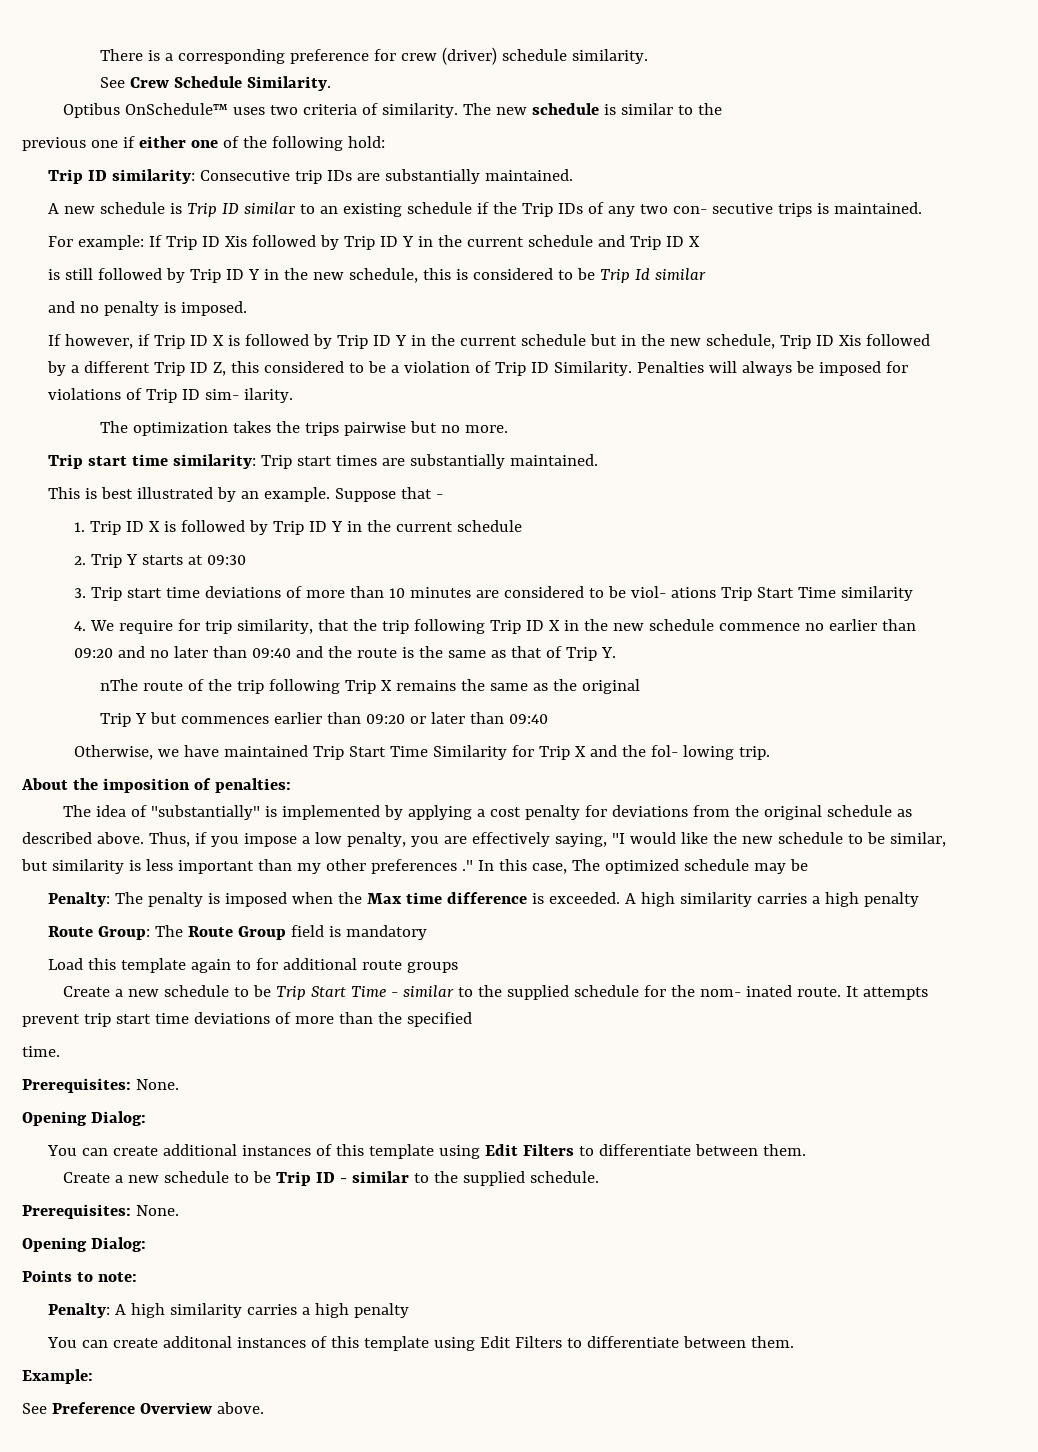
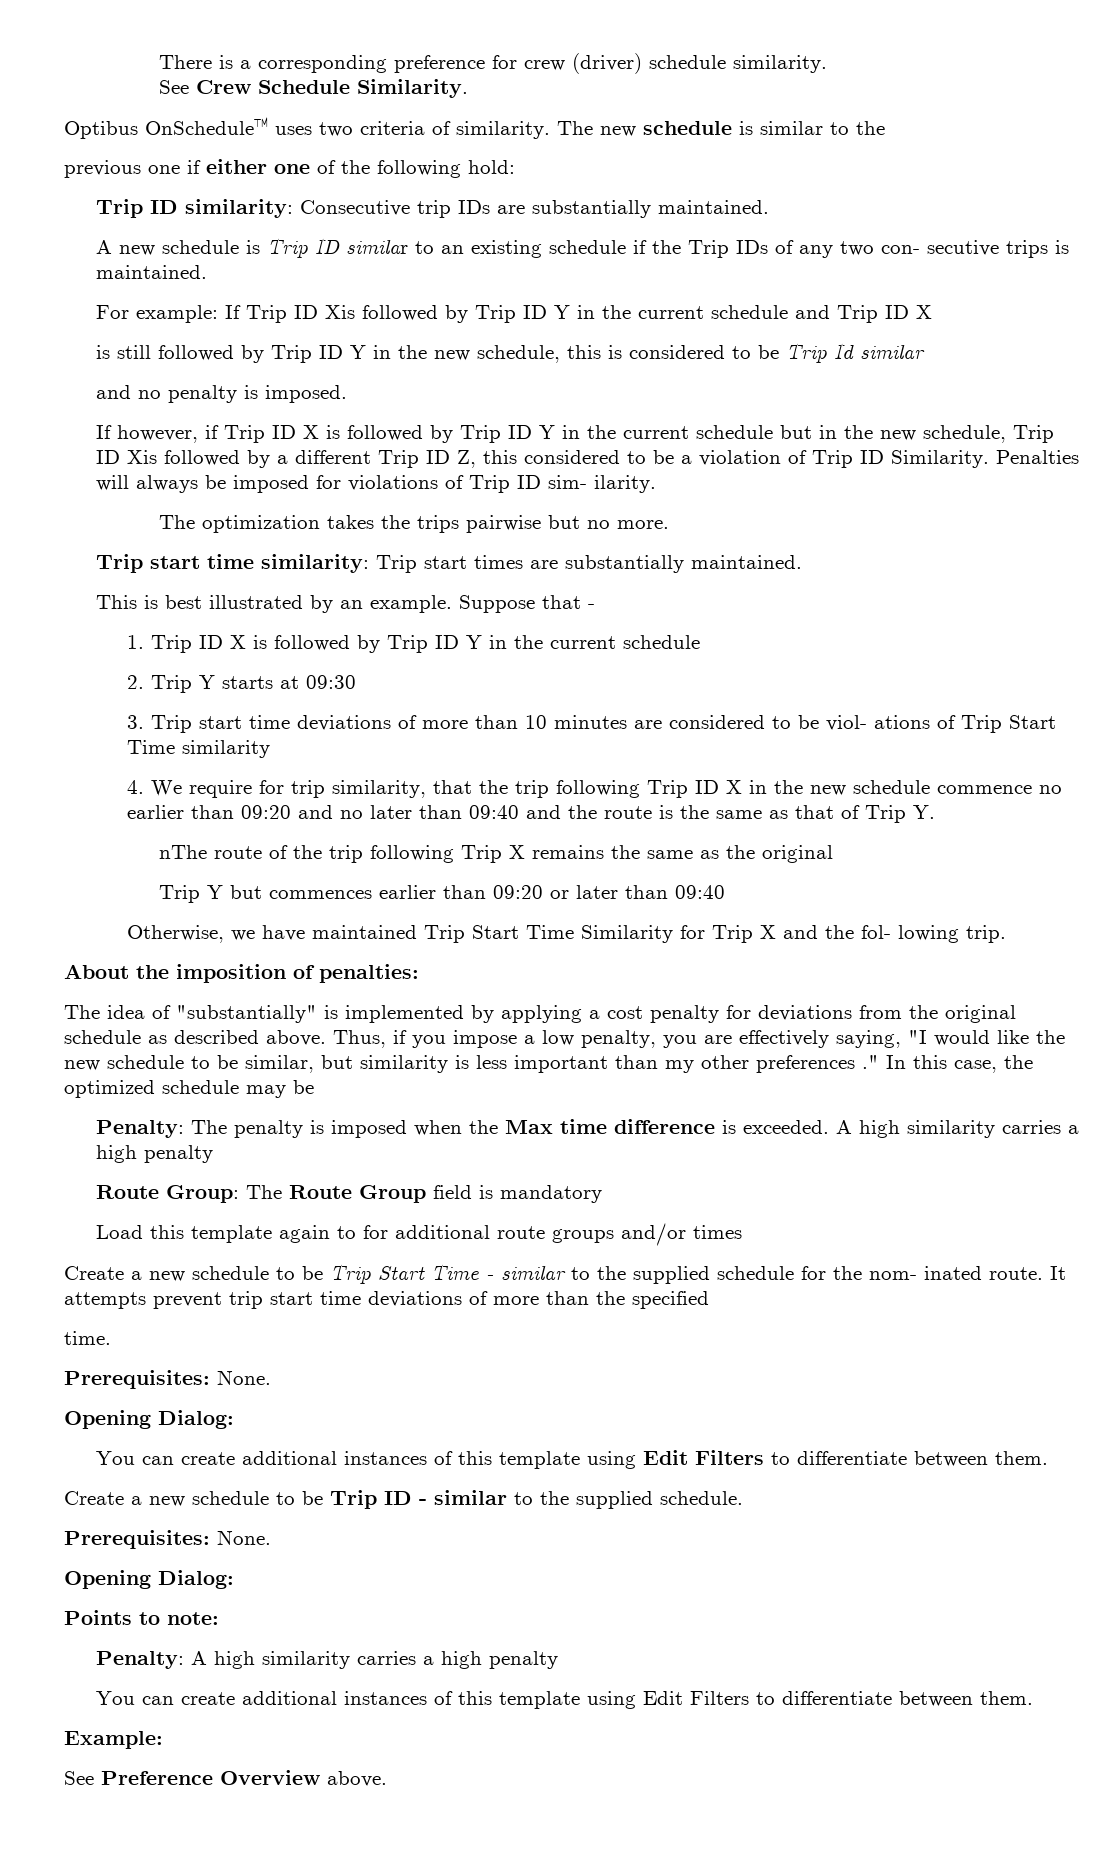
(716, 592) none -> [937,715,957,729] of
[571,859,600,871] The -> [1004,1055,1033,1069] the
(458, 967) none -> [620,1223,742,1246] and/or times
[162,1336,232,1348] additonal -> [241,1691,337,1705] additional

